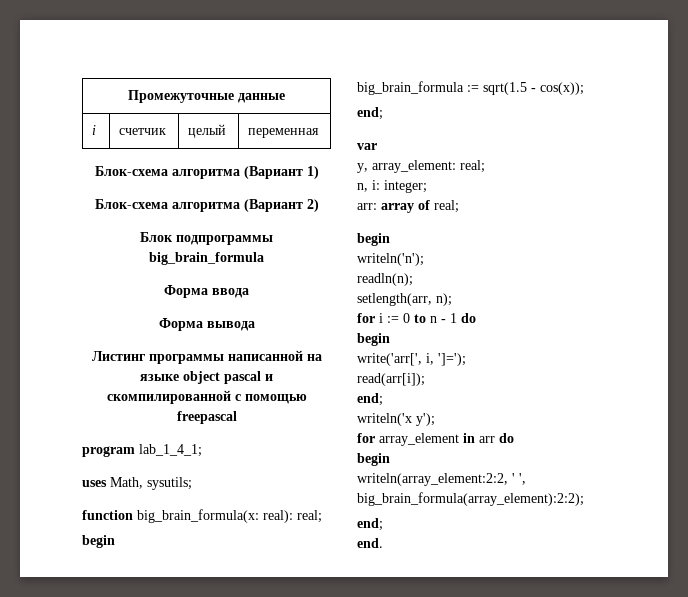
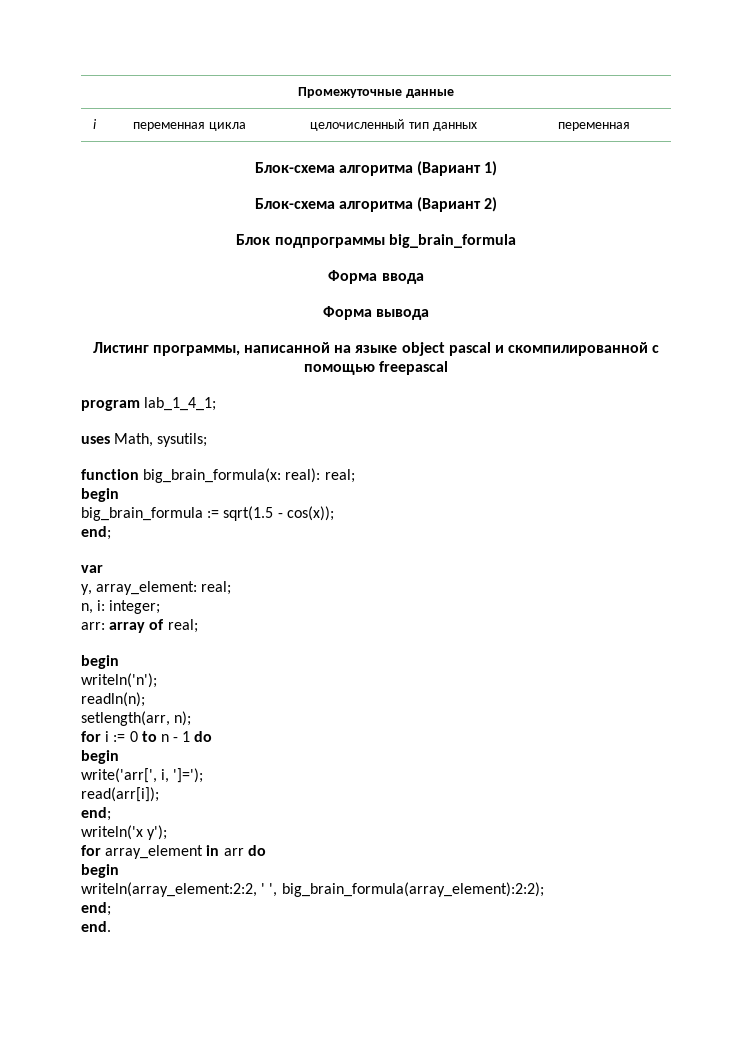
[119,128,167,135] [188,124,227,138] счетчик | целый -> [132,122,246,131] [309,119,477,131] переменная цикла | целочисленный тип данных
[148,354,224,364] программы -> [152,345,240,356] программы,

